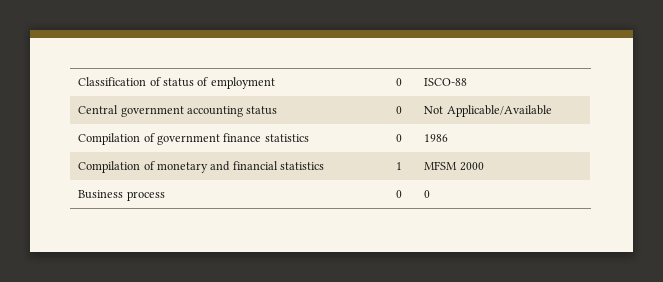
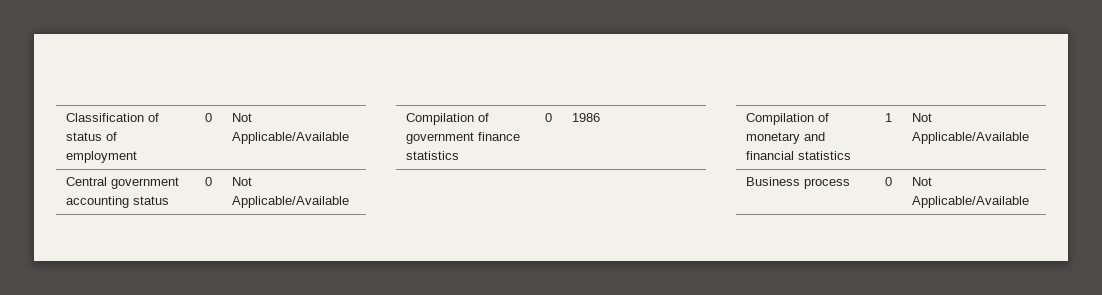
[424,78,468,86] ISCO-88 -> [231,113,252,122] [231,132,349,144] Not Applicable/Available
[424,161,484,171] MFSM 2000 -> [911,113,932,122] [911,132,1029,144] Not Applicable/Available
[424,190,431,198] 0 -> [911,177,932,186] [911,196,1029,208] Not Applicable/Available

